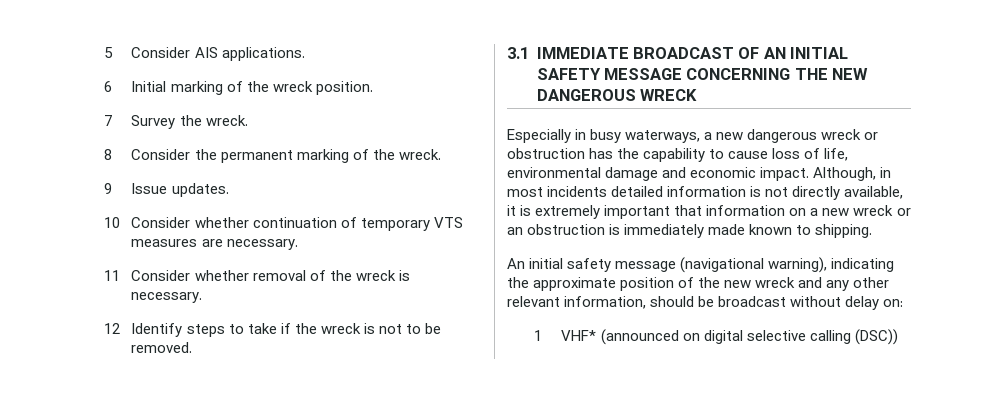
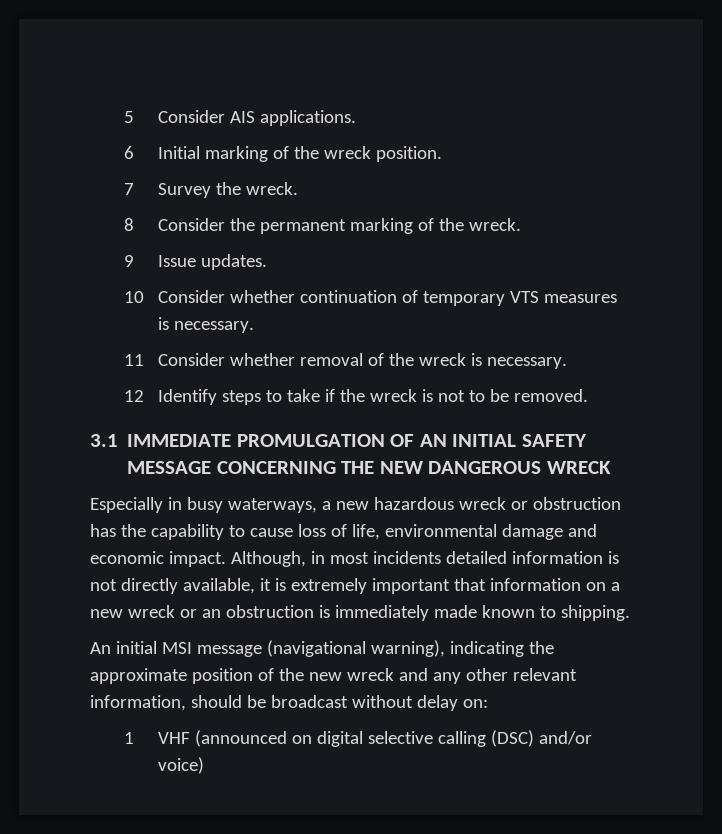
[201,239,223,247] are -> [158,317,170,330] is
[632,47,734,59] BROADCAST -> [236,434,385,447] PROMULGATION
[747,129,818,143] dangerous -> [373,497,454,510] hazardous
[567,258,612,272] safety -> [161,642,192,654] MSI
[561,330,597,341] VHF* -> [158,732,191,744] VHF
[854,329,898,345] (DSC)) -> [491,730,593,747] [158,757,205,774] (DSC) and/or voice)

